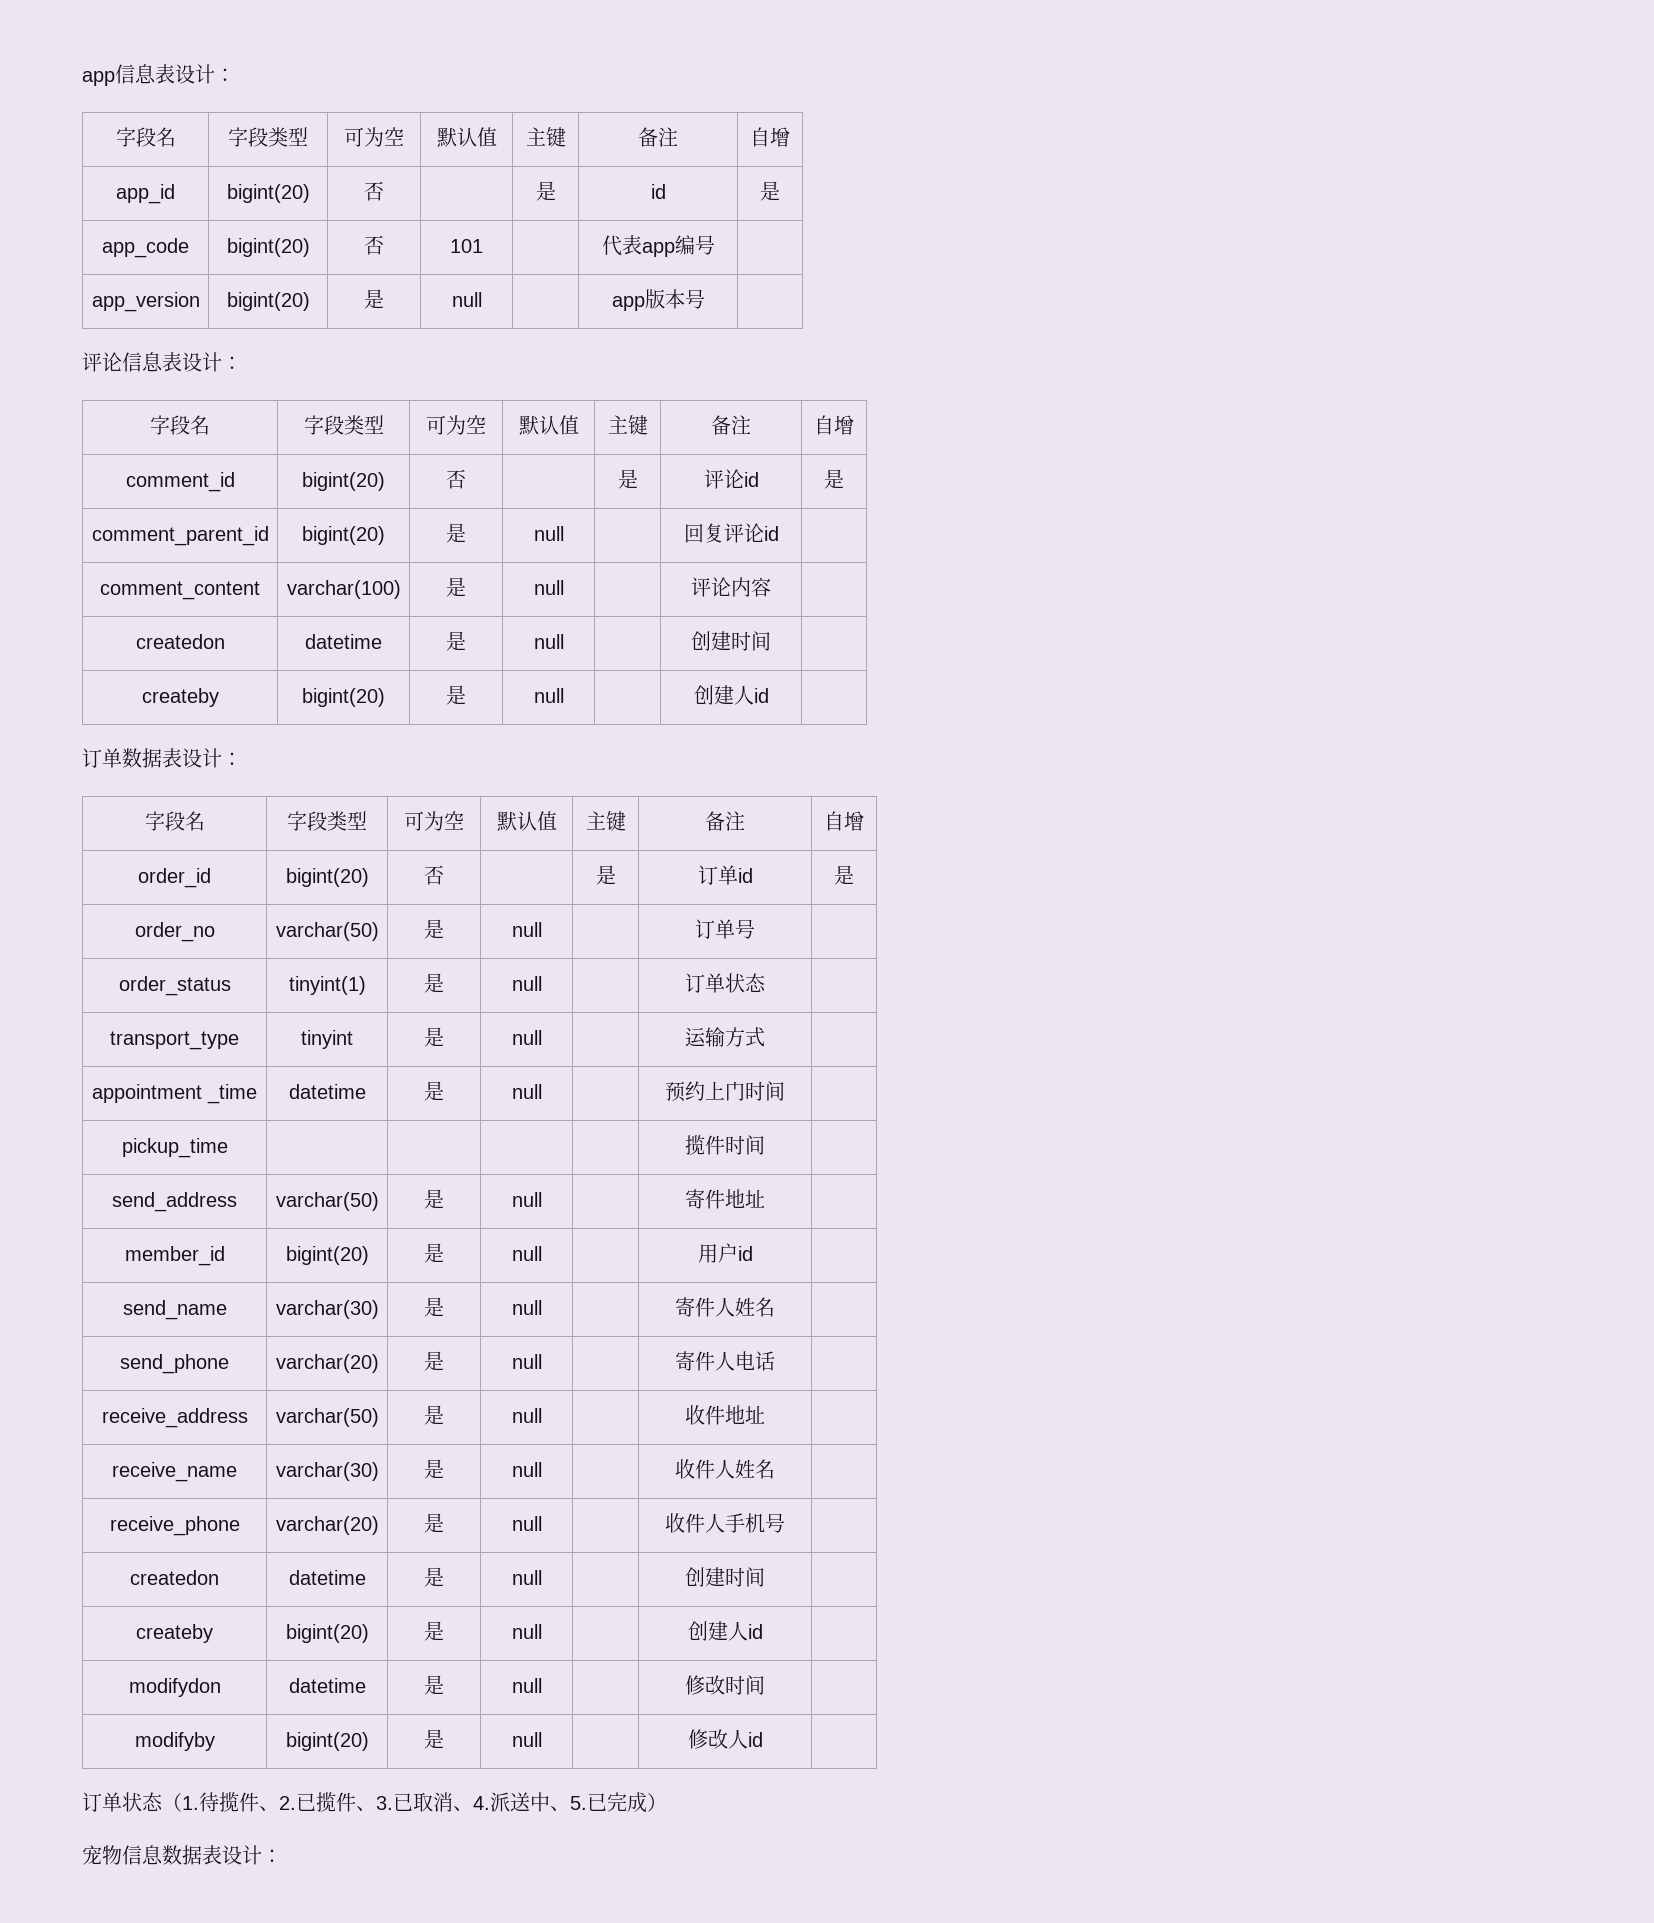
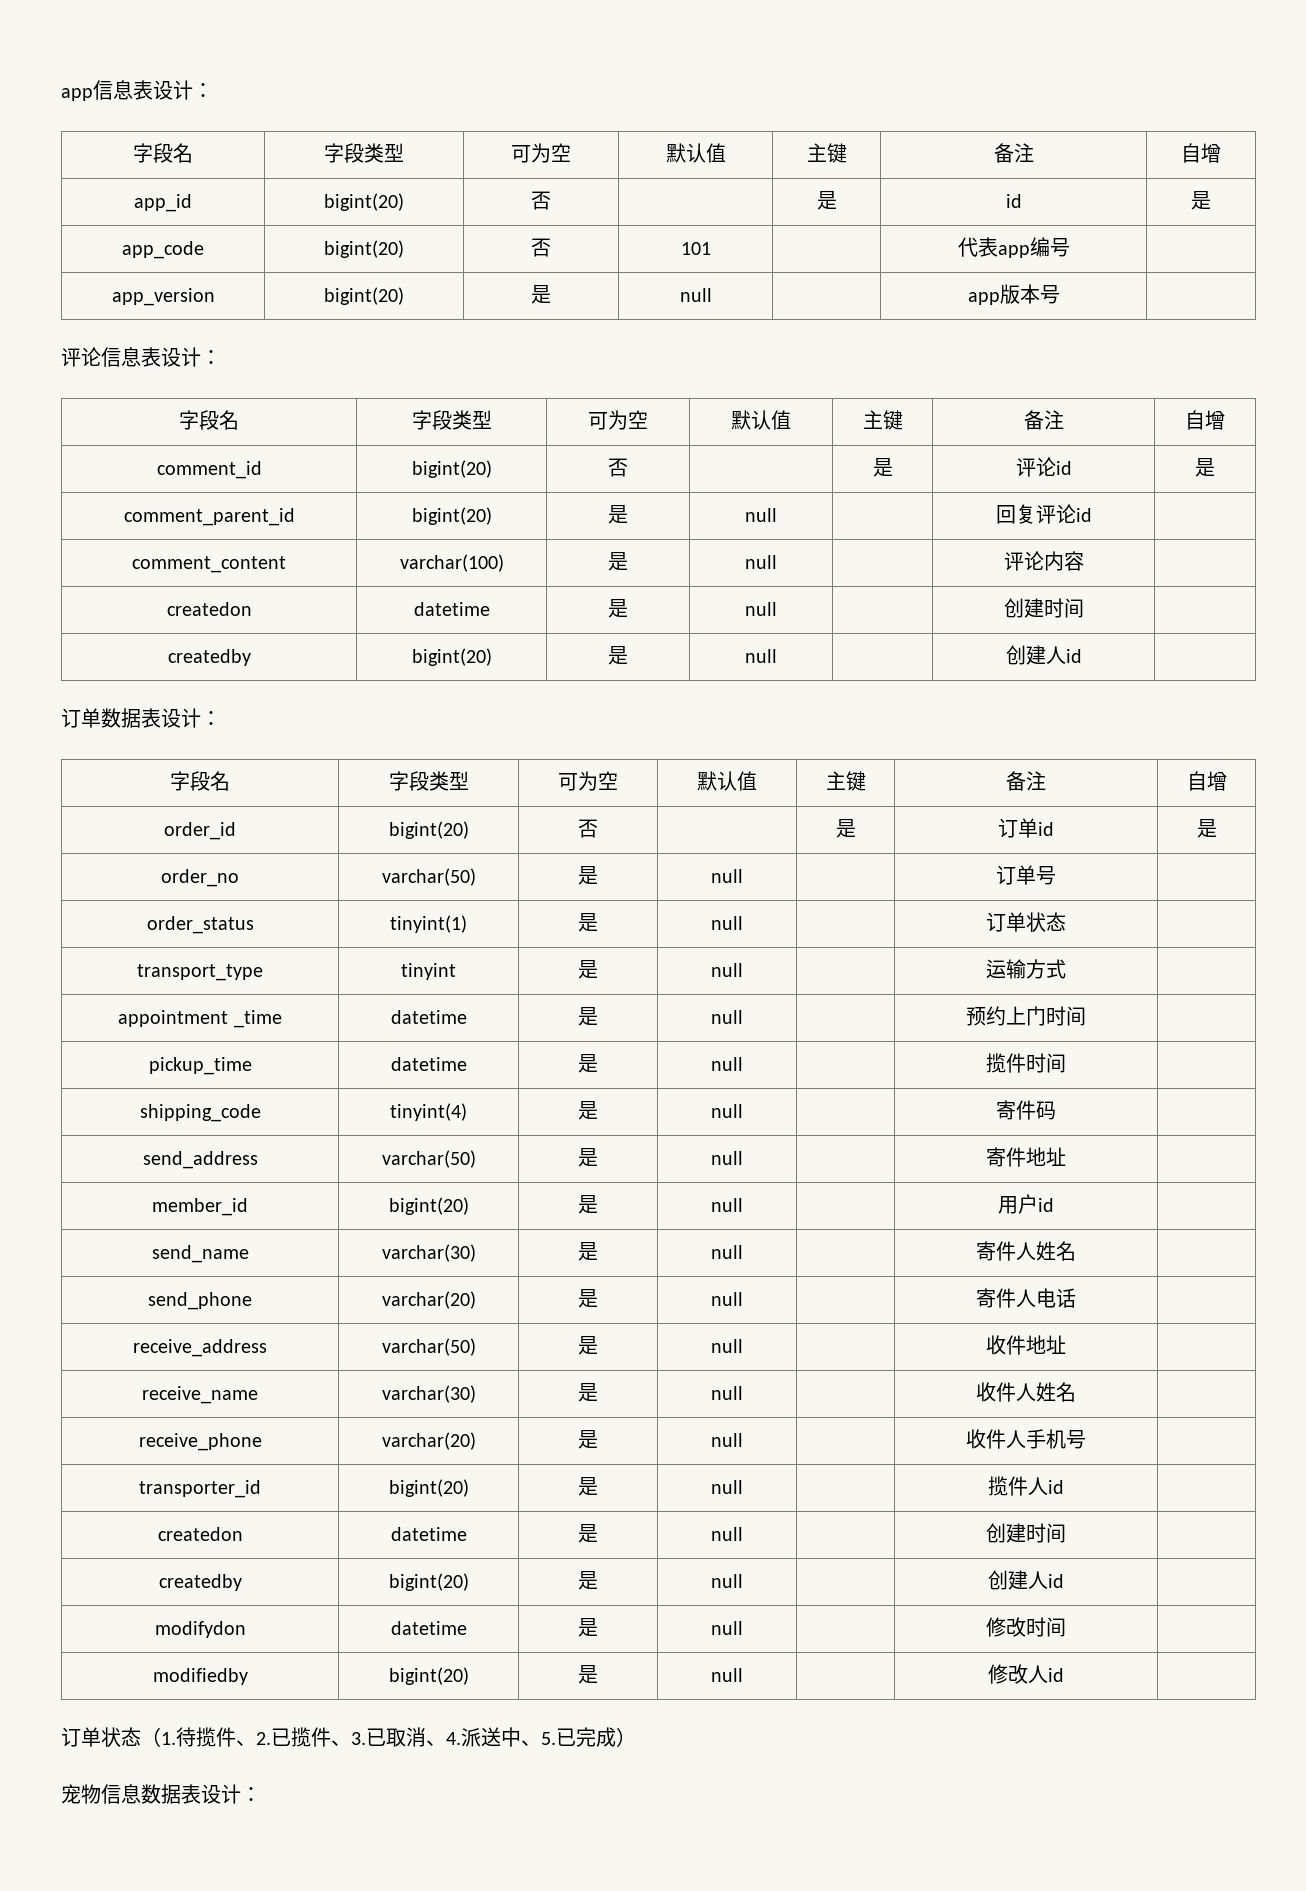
[141,688,219,707] createby -> [167,649,251,666] createdby
(228, 1148) | | -> [390,1057,467,1071] [578,1054,598,1073] [711,1057,743,1071] datetime | 是 | null
(765, 1145) none -> [139,1104,261,1122] [390,1103,467,1121] [578,1101,598,1120] [711,1104,743,1118] [996,1100,1056,1120] // shipping_code | tinyint(4) | 是 | null | | 寄件码 |
[130,1570,219,1585] [288,1570,366,1585] [424,1567,444,1587] [511,1570,542,1585] [685,1567,765,1587] [136,1624,213,1643] // createdon | datetime | 是 | null | | 创建时间 | // createby -> [139,1480,261,1498] [388,1479,469,1497] [578,1477,598,1496] [711,1480,743,1494] [988,1476,1064,1496] [157,1527,243,1541] [390,1527,467,1541] [578,1524,598,1543] [711,1527,743,1541] [986,1523,1066,1543] [158,1574,242,1591] // transporter_id | bigint(20) | 是 | null | | 揽件人id | // createdon | datetime | 是 | null | | 创建时间 | // createdby
[134,1732,215,1751] modifyby -> [152,1668,248,1685] modifiedby

